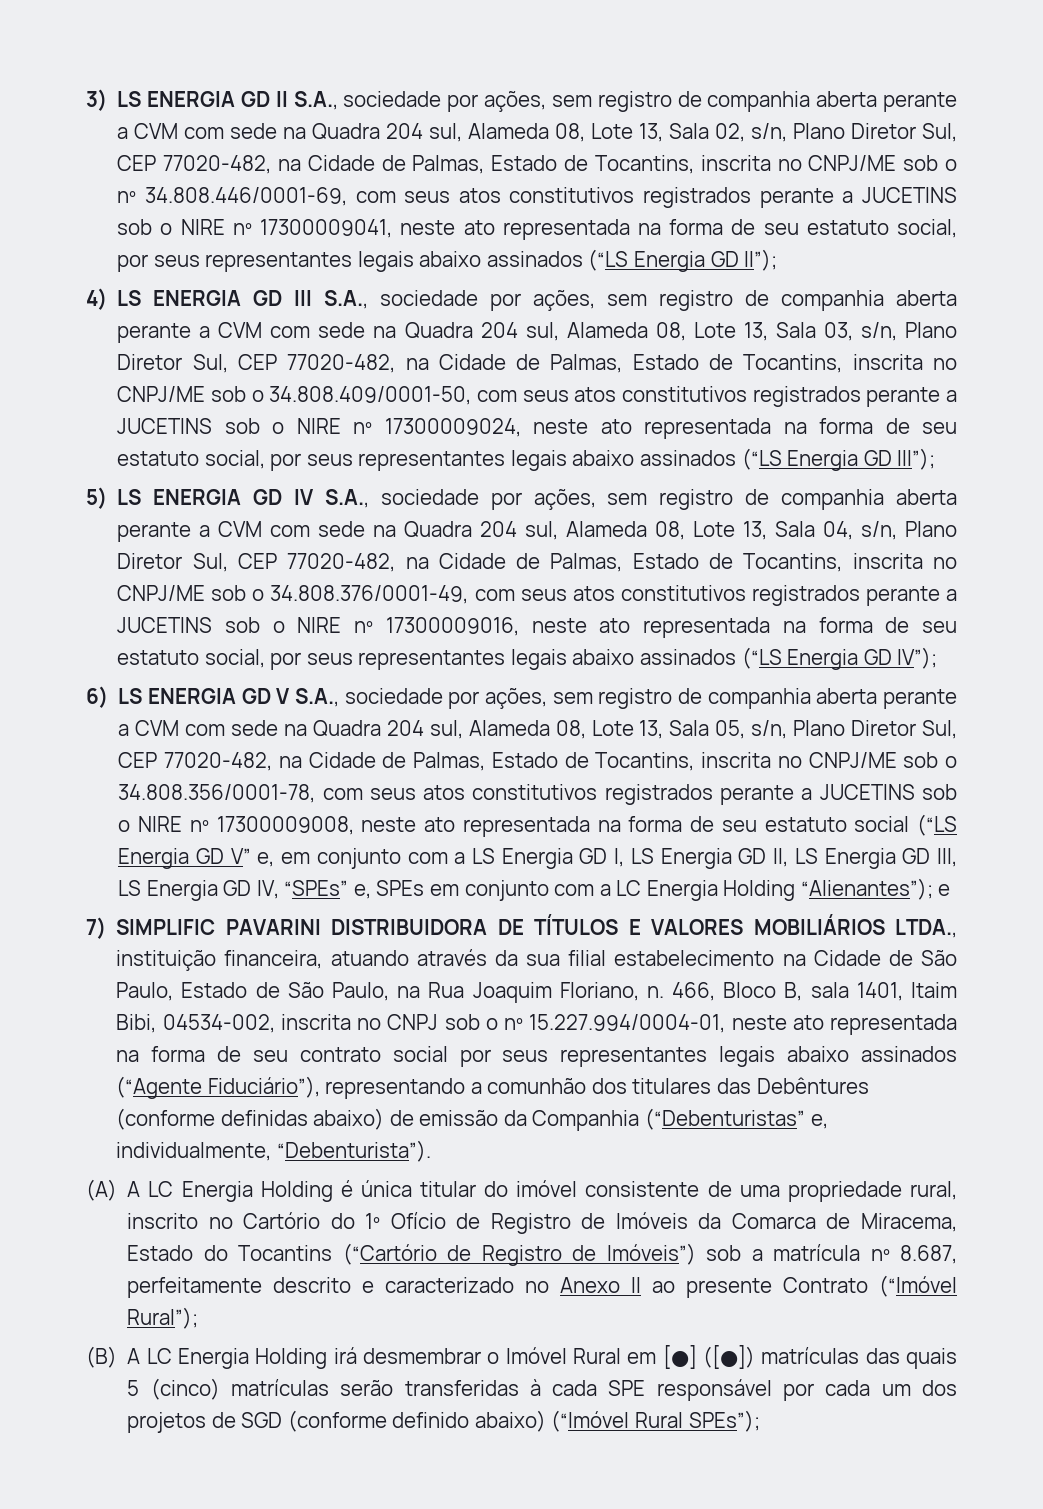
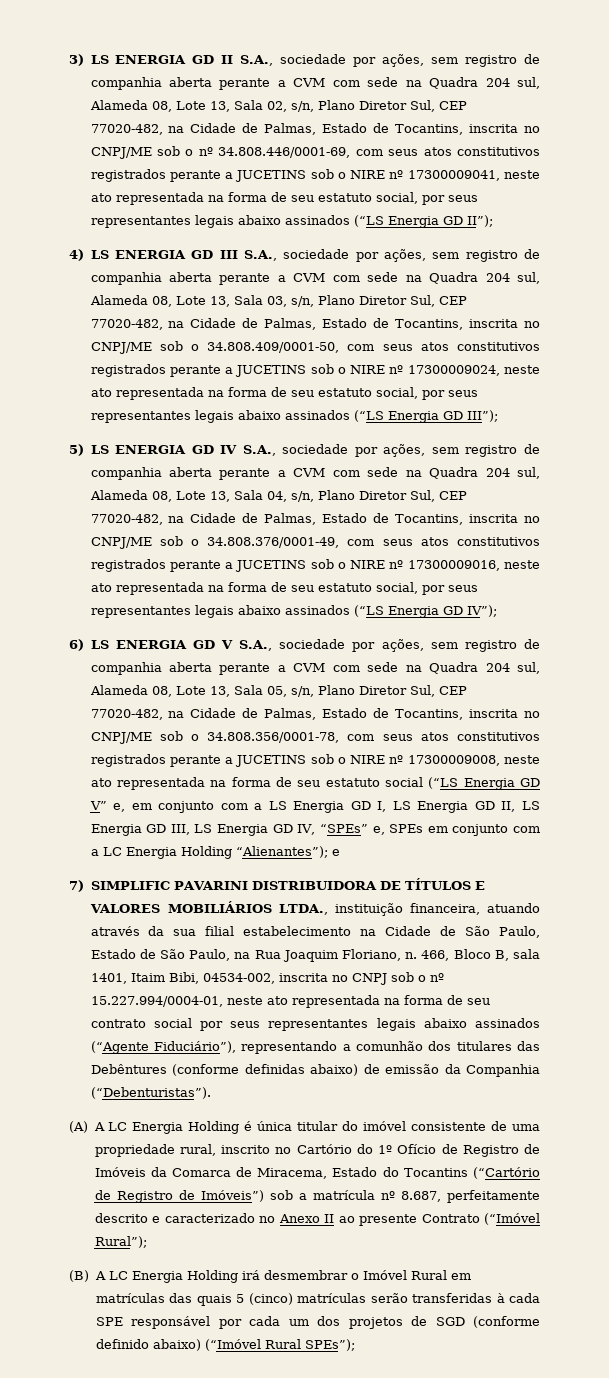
[644,1108,828,1130] [116,1140,431,1162] (“Debenturistas” e, individualmente, “Debenturista”). -> [90,1087,211,1099] (“Debenturistas”).
[662,1345,755,1369] [●] ([●]) -> (471, 1276) none

